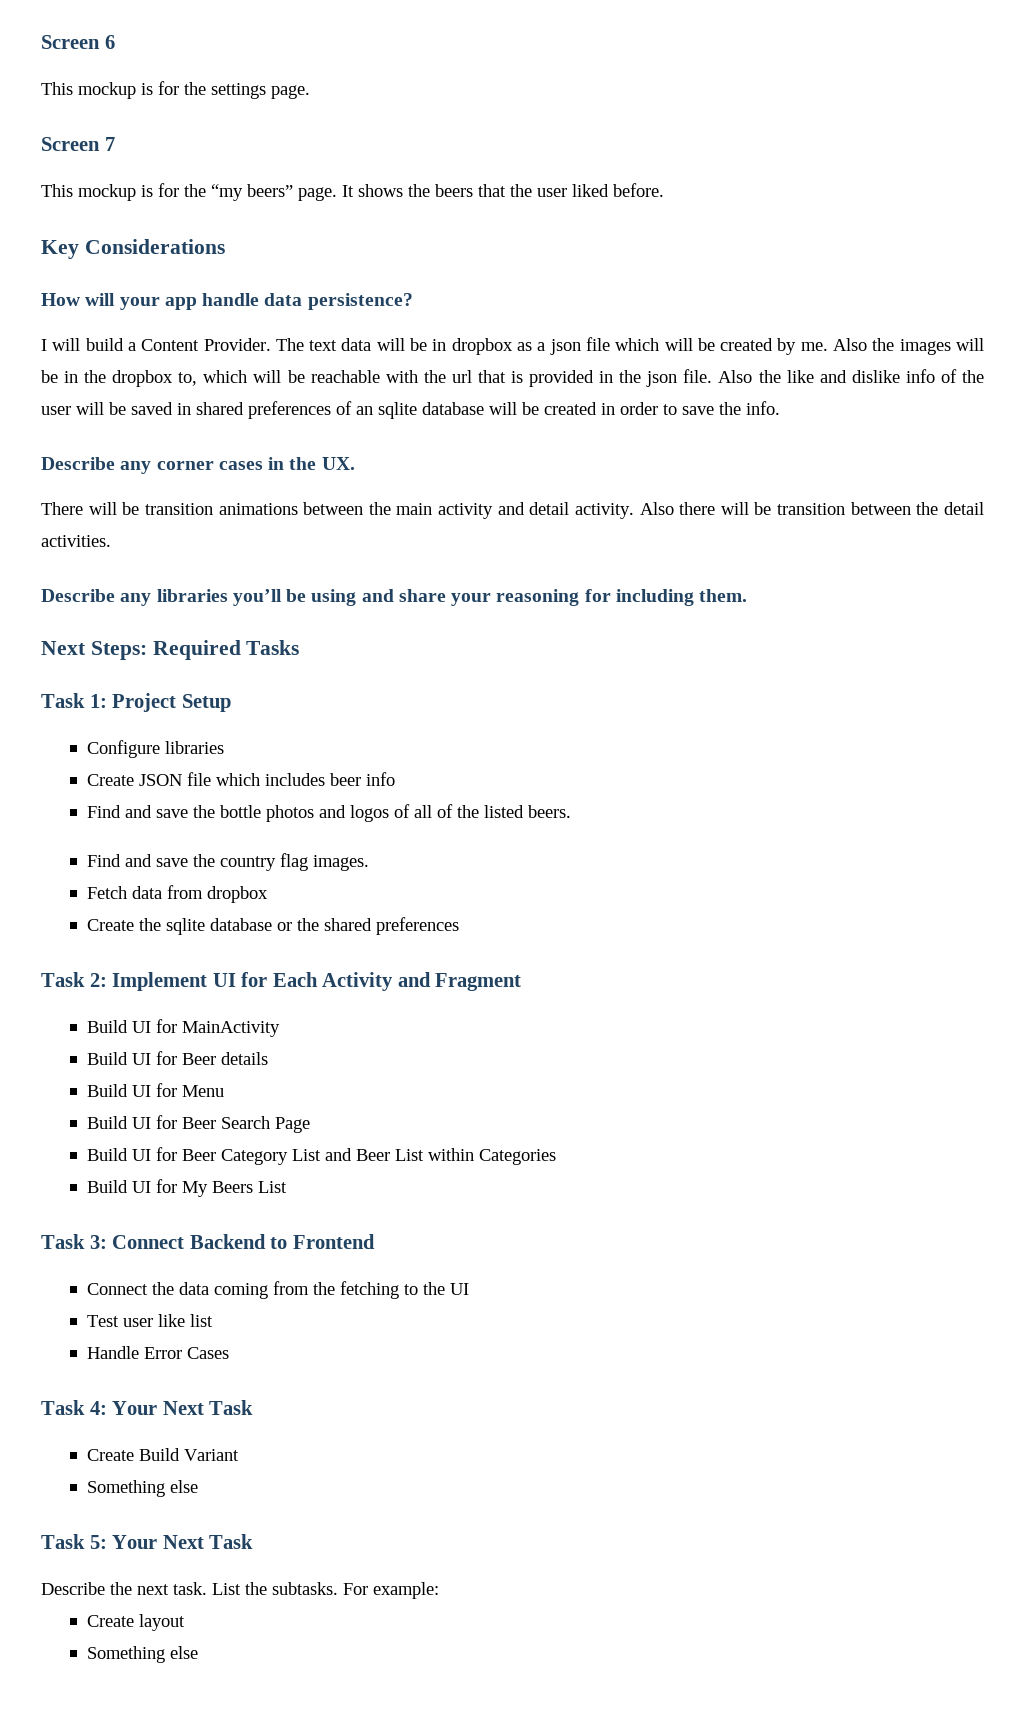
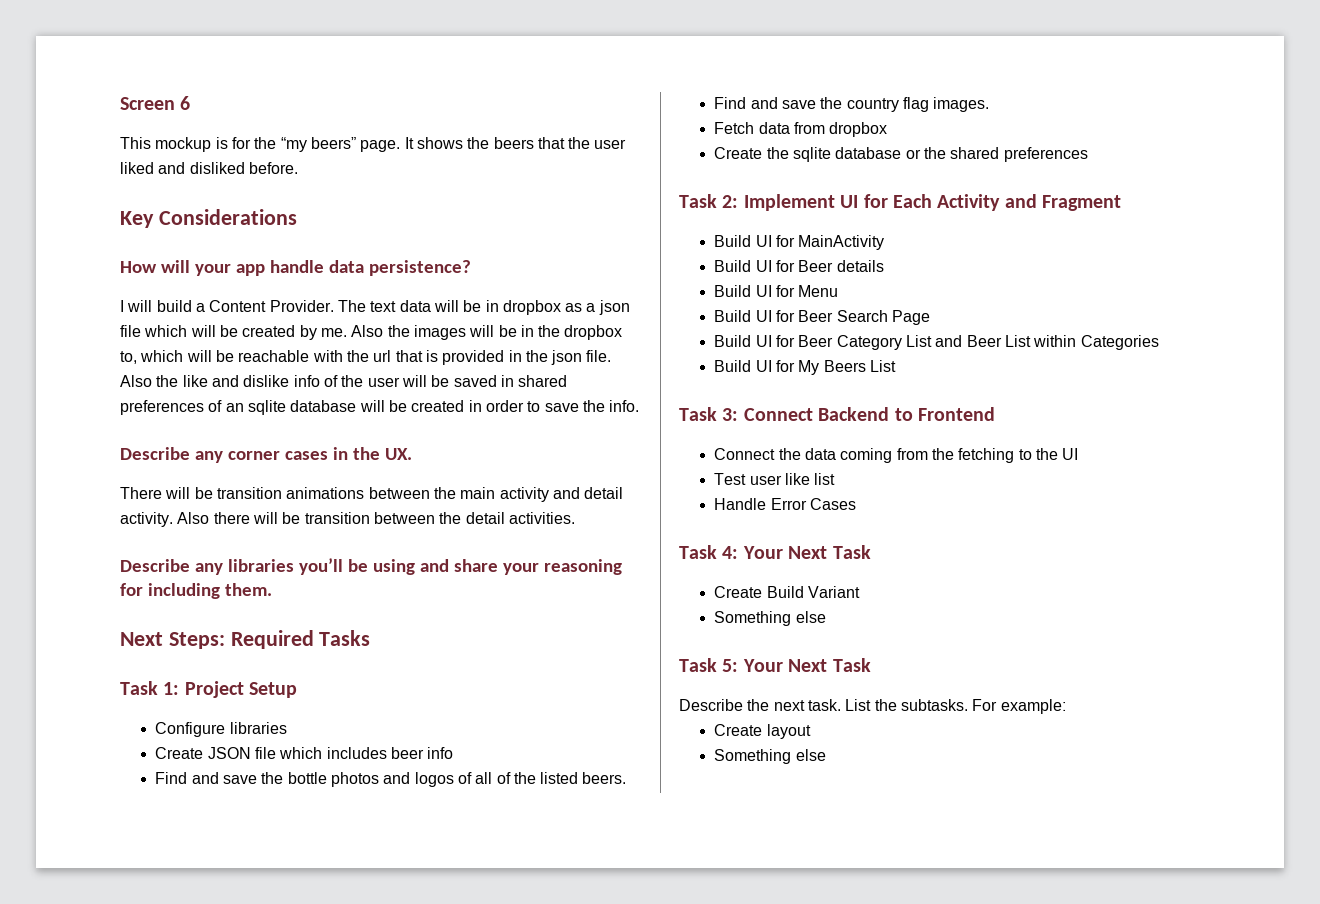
[41,81,310,99] [41,137,115,151] // This mockup is for the settings page. // Screen 7 -> (191, 103) none
(609, 190) none -> [158,162,245,174] and disliked

